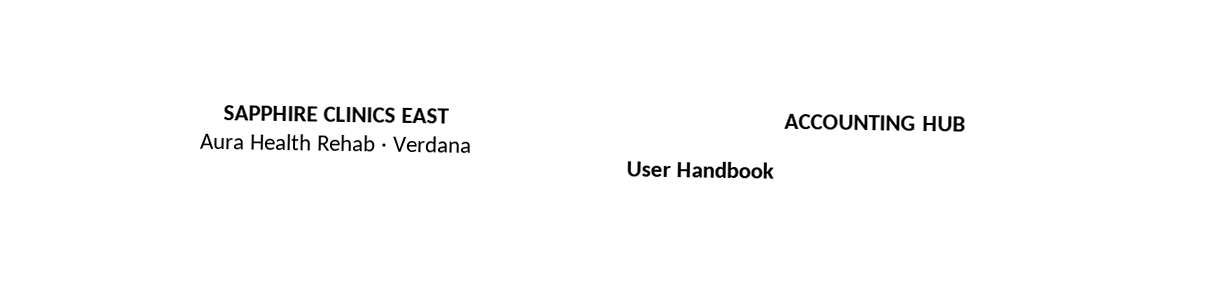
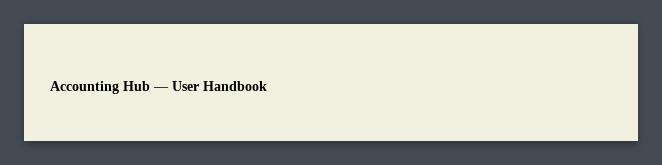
[222,105,451,124] [198,133,473,153] [784,113,966,132] SAPPHIRE CLINICS EAST // Aura Health Rehab · Verdana // ACCOUNTING HUB // -> [50,81,169,94] Accounting Hub —

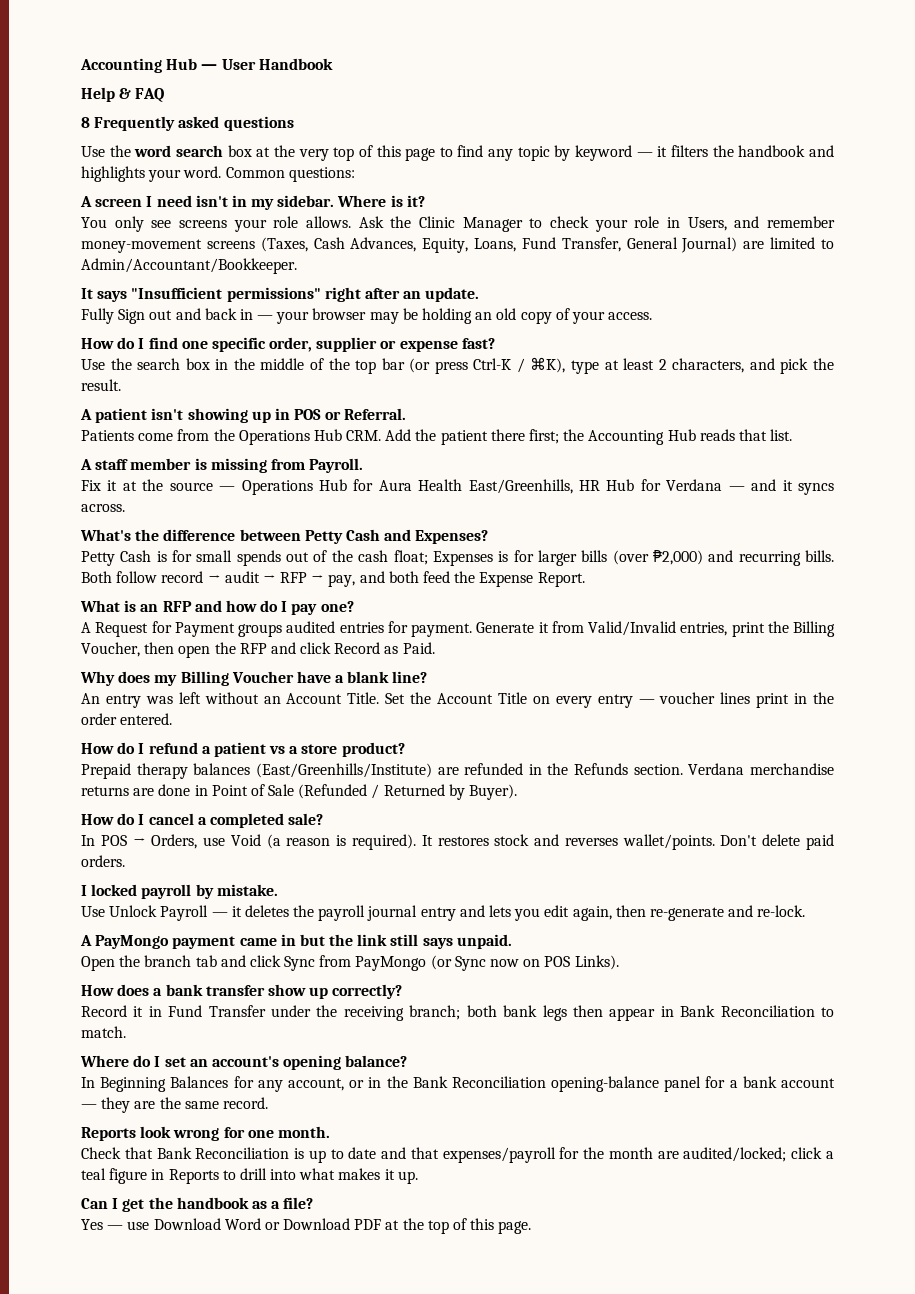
(267, 86) none -> [81,87,165,102] [81,116,294,131] [81,145,835,161] [81,166,355,182] [80,195,425,210] [81,216,835,232] [81,237,834,253] [81,258,297,274] [81,287,480,302] [81,308,653,324] [81,337,495,352] [81,357,835,374] [81,379,121,391] [80,408,407,423] [81,429,793,445] [80,458,364,473] [81,479,835,495] [81,504,125,512] [80,529,489,544] [81,550,835,566] [81,571,585,587] [80,600,354,615] [81,621,835,637] [81,642,435,658] [80,671,428,686] [81,692,834,708] [81,713,173,725] [81,742,405,757] [81,763,834,779] [81,784,518,800] [81,813,324,828] [81,834,835,850] [81,855,125,867] [81,884,278,899] [81,905,806,921] [80,934,512,949] [81,955,619,971] [81,984,403,999] [81,1005,834,1021] [81,1026,126,1038] [80,1055,408,1070] [81,1076,835,1092] [81,1097,268,1113] [81,1126,330,1141] [81,1147,834,1163] [81,1168,418,1184] [81,1197,314,1212] [81,1218,532,1234] // Help & FAQ // 8 Frequently asked questions // Use the word search box at the very top of this page to find any topic by keyword — it filters the handbook and highlights your word. Common questions: // A screen I need isn't in my sidebar. Where is it? // You only see screens your role allows. Ask the Clinic Manager to check your role in Users, and remember money-movement screens (Taxes, Cash Advances, Equity, Loans, Fund Transfer, General Journal) are limited to Admin/Accountant/Bookkeeper. // It says "Insufficient permissions" right after an update. // Fully Sign out and back in — your browser may be holding an old copy of your access. // How do I find one specific order, supplier or expense fast? // Use the search box in the middle of the top bar (or press Ctrl-K / ⌘K), type at least 2 characters, and pick the result. // A patient isn't showing up in POS or Referral. // Patients come from the Operations Hub CRM. Add the patient there first; the Accounting Hub reads that list. // A staff member is missing from Payroll. // Fix it at the source — Operations Hub for Aura Health East/Greenhills, HR Hub for Verdana — and it syncs across. // What's the difference between Petty Cash and Expenses? // Petty Cash is for small spends out of the cash float; Expenses is for larger bills (over ₱2,000) and recurring bills. Both follow record → audit → RFP → pay, and both feed the Expense Report. // What is an RFP and how do I pay one? // A Request for Payment groups audited entries for payment. Generate it from Valid/Invalid entries, print the Billing Voucher, then open the RFP and click Record as Paid. // Why does my Billing Voucher have a blank line? // An entry was left without an Account Title. Set the Account Title on every entry — voucher lines print in the order entered. // How do I refund a patient vs a store product? // Prepaid therapy balances (East/Greenhills/Institute) are refunded in the Refunds section. Verdana merchandise returns are done in Point of Sale (Refunded / Returned by Buyer). // How do I cancel a completed sale? // In POS → Orders, use Void (a reason is required). It restores stock and reverses wallet/points. Don't delete paid orders. // I locked payroll by mistake. // Use Unlock Payroll — it deletes the payroll journal entry and lets you edit again, then re-generate and re-lock. // A PayMongo payment came in but the link still says unpaid. // Open the branch tab and click Sync from PayMongo (or Sync now on POS Links). // How does a bank transfer show up correctly? // Record it in Fund Transfer under the receiving branch; both bank legs then appear in Bank Reconciliation to match. // Where do I set an account's opening balance? // In Beginning Balances for any account, or in the Bank Reconciliation opening-balance panel for a bank account — they are the same record. // Reports look wrong for one month. // Check that Bank Reconciliation is up to date and that expenses/payroll for the month are audited/locked; click a teal figure in Reports to drill into what makes it up. // Can I get the handbook as a file? // Yes — use Download Word or Download PDF at the top of this page.

